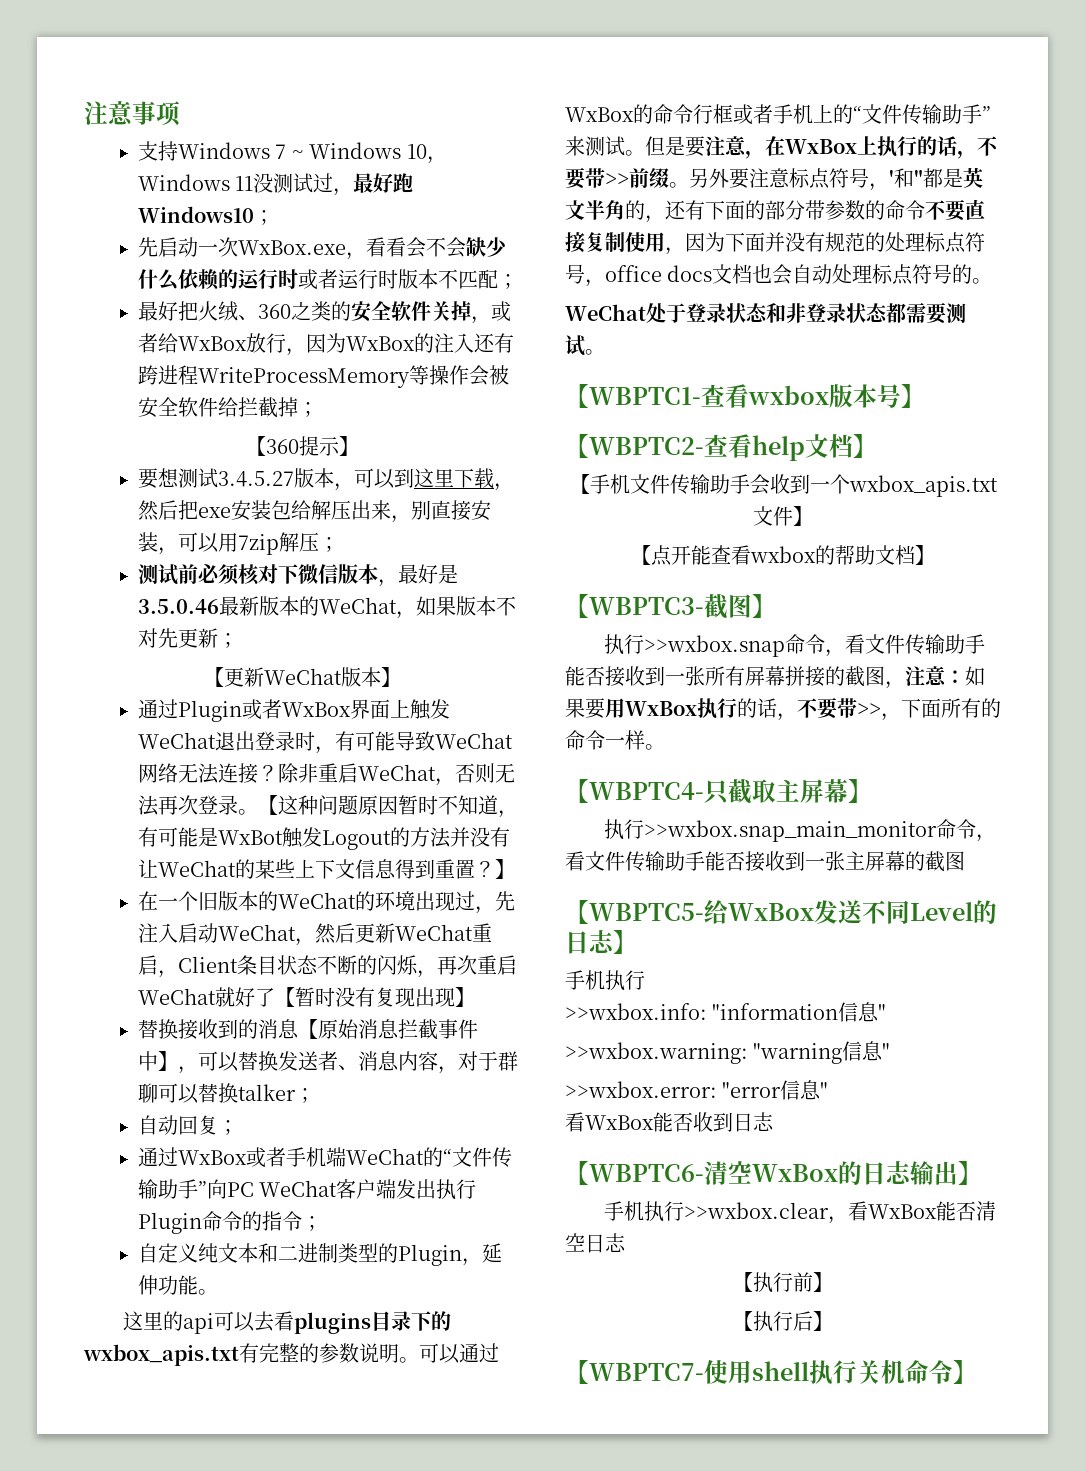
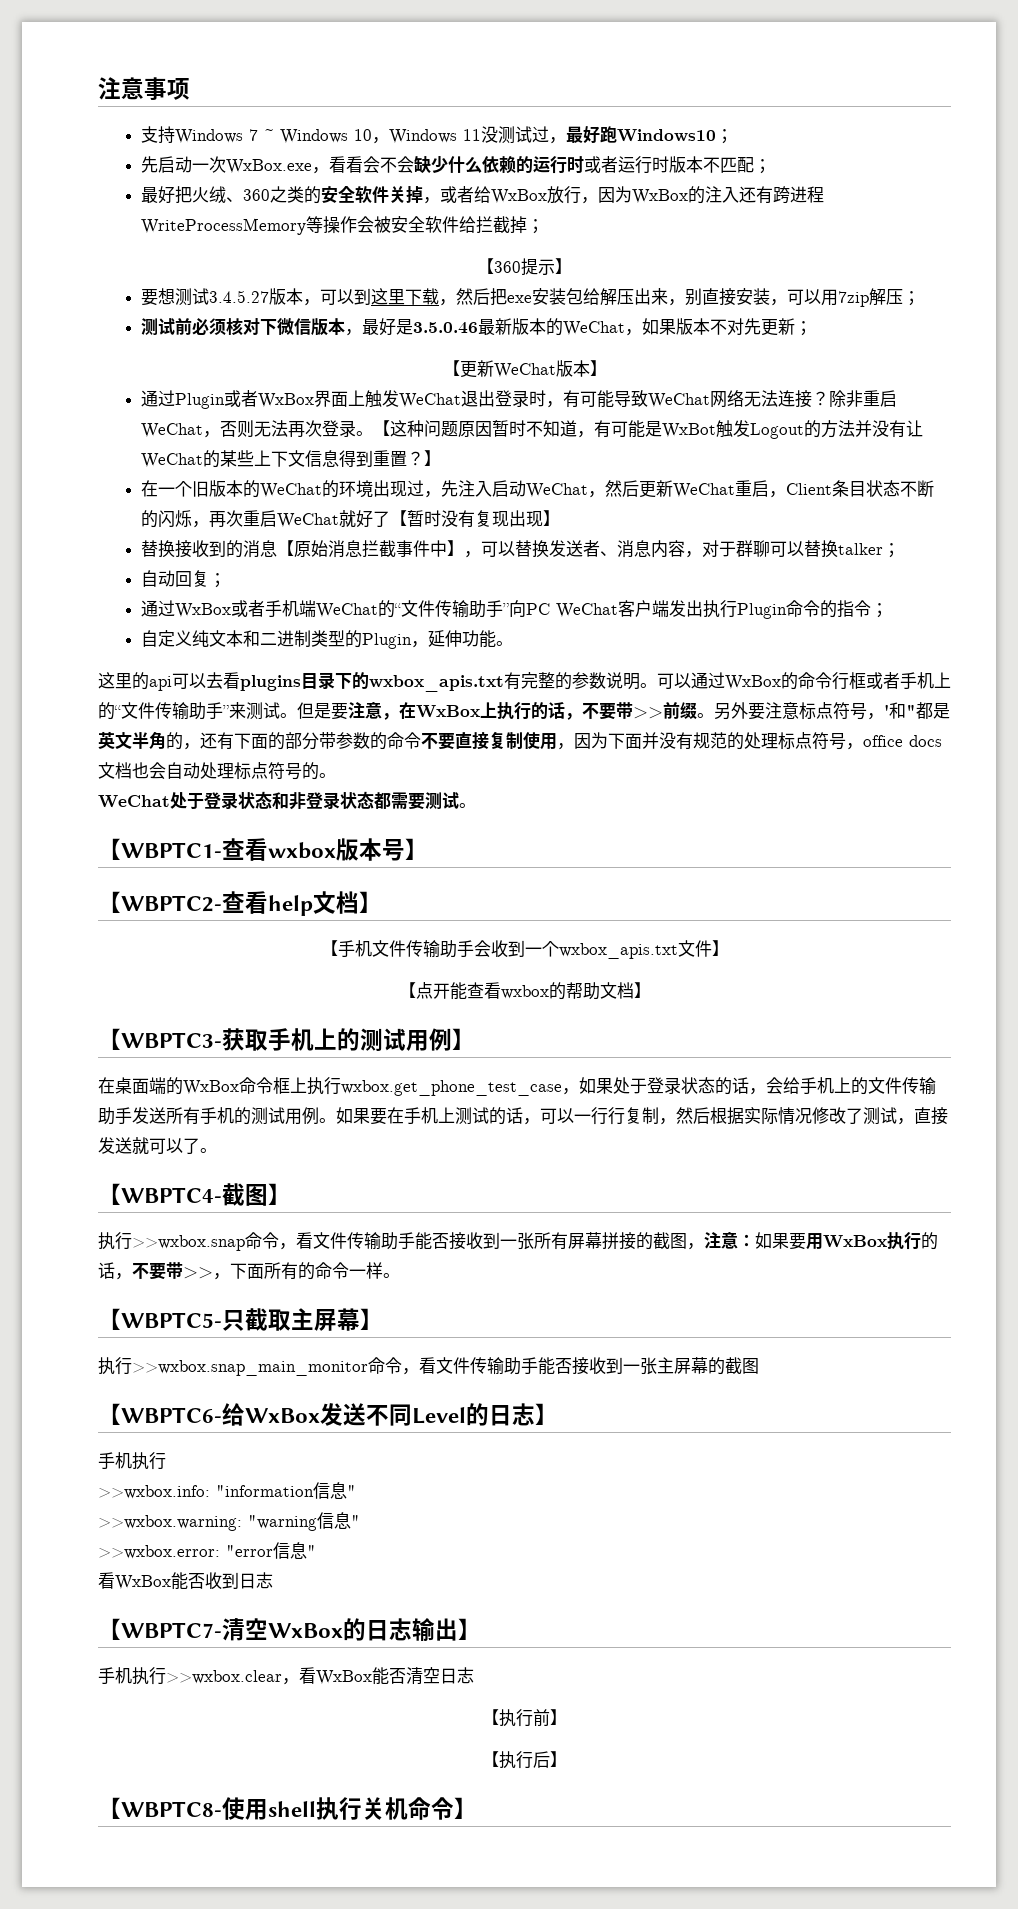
(704, 606) none -> [222,1028,475,1051] [98,1077,936,1096] [98,1107,948,1125] [98,1137,217,1154] [98,1183,222,1205] 获取手机上的测试用例】 // 在桌面端的WxBox命令框上执行wxbox.get_phone_test_case，如果处于登录状态的话，会给手机上的文件传输助手发送所有手机的测试用例。如果要在手机上测试的话，可以一行行复制，然后根据实际情况修改了测试，直接发送就可以了。 // 【WBPTC4-
[589,782,704,800] WBPTC4- -> [121,1312,222,1328] WBPTC5-
[589,903,704,921] WBPTC5- -> [121,1407,222,1423] WBPTC6-
[589,1164,704,1182] WBPTC6- -> [121,1622,222,1638] WBPTC7-
[589,1363,704,1381] WBPTC7- -> [121,1801,222,1817] WBPTC8-

